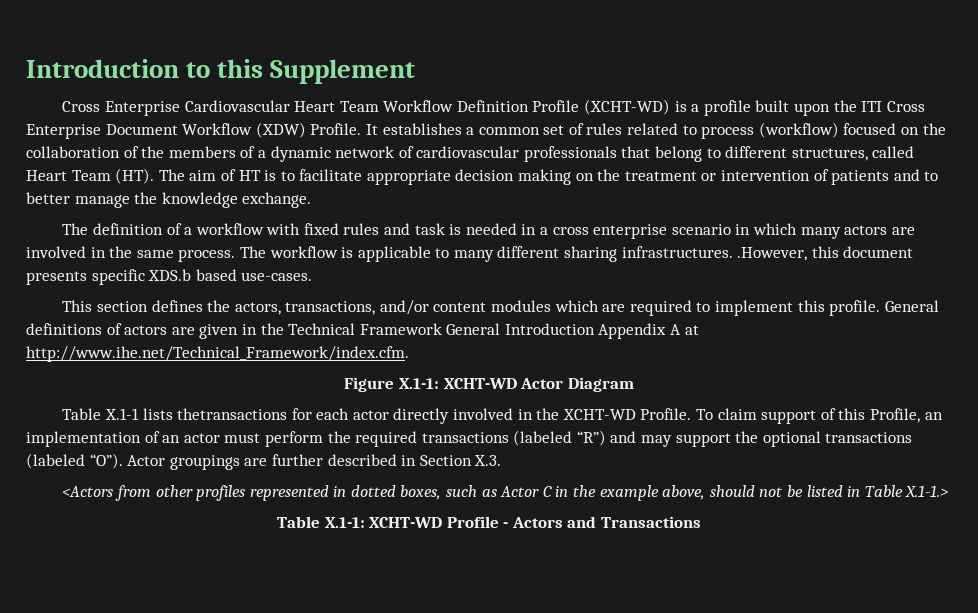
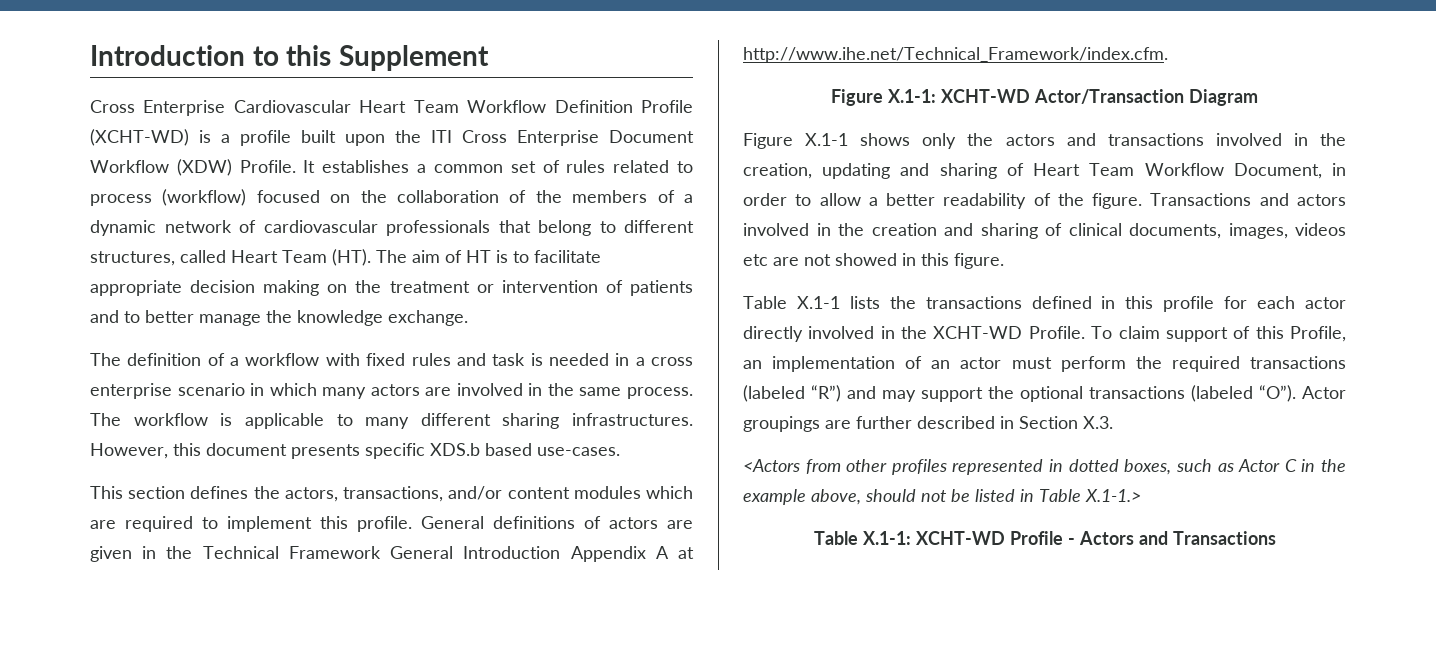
[737,247,808,261] .However, -> [90,443,168,459] However,
[520,378,564,389] Actor -> [1034,89,1184,104] Actor/Transaction
[62,408,288,420] Table X.1-1 lists thetransactions -> [743,133,1346,149] [743,163,1346,179] [743,193,1346,209] [743,223,1346,239] [743,253,1004,269] [743,296,1215,312] Figure X.1-1 shows only the actors and transactions involved in the creation, updating and sharing of Heart Team Workflow Document, in order to allow a better readability of the figure. Transactions and actors involved in the creation and sharing of clinical documents, images, videos etc are not showed in this figure. // Table X.1-1 lists the transactions defined in this profile

